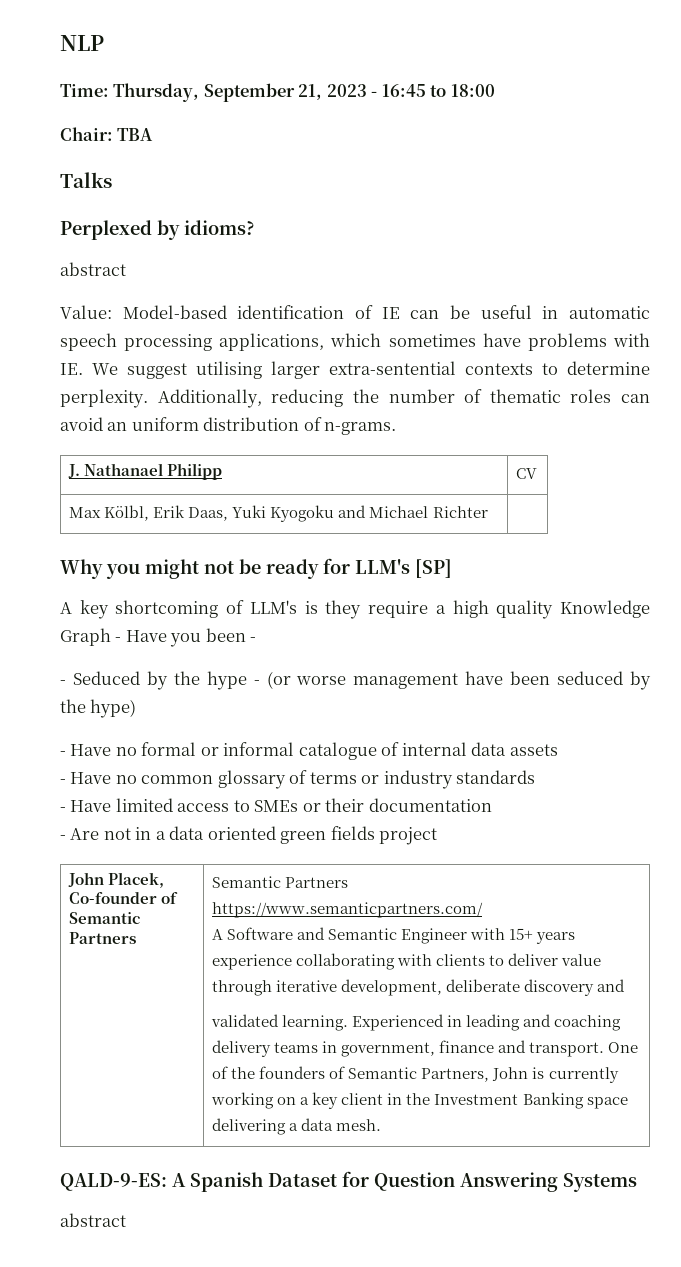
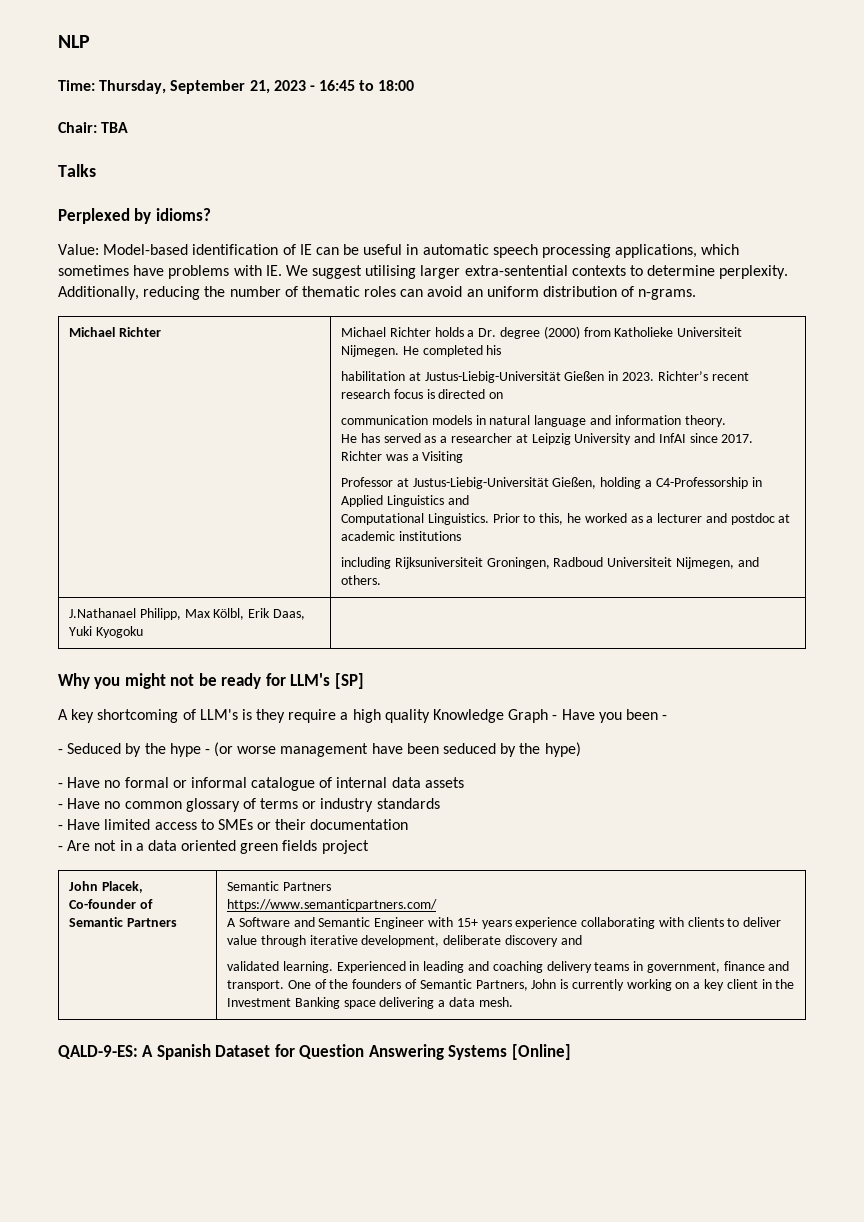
[60,262,126,276] // abstract -> (211, 214) none
[68,463,223,480] [516,468,538,479] J. Nathanael Philipp | CV // -> [69,327,161,337] [341,326,743,339] [341,345,502,357] [341,371,749,383] [341,389,504,399] [341,415,726,427] [341,433,754,445] [341,451,464,463] [341,477,762,489] [341,495,469,507] [341,513,791,525] [341,531,461,541] [341,557,759,569] [341,575,382,585] [69,608,181,620] Michael Richter | Michael Richter holds a Dr. degree (2000) from Katholieke Universiteit Nijmegen. He completed his // habilitation at Justus-Liebig-Universität Gießen in 2023. Richter’s recent research focus is directed on // communication models in natural language and information theory. // He has served as a researcher at Leipzig University and InfAI since 2017. Richter was a Visiting // Professor at Justus-Liebig-Universität Gießen, holding a C4-Professorship in Applied Linguistics and // Computational Linguistics. Prior to this, he worked as a lecturer and postdoc at academic institutions // including Rijksuniversiteit Groningen, Radboud Universiteit Nijmegen, and others. // J.Nathanael Philipp,
[338,505,488,518] and Michael Richter -> (143, 632) none
[60,1213,126,1227] // abstract -> [511,1044,571,1060] [Online]

